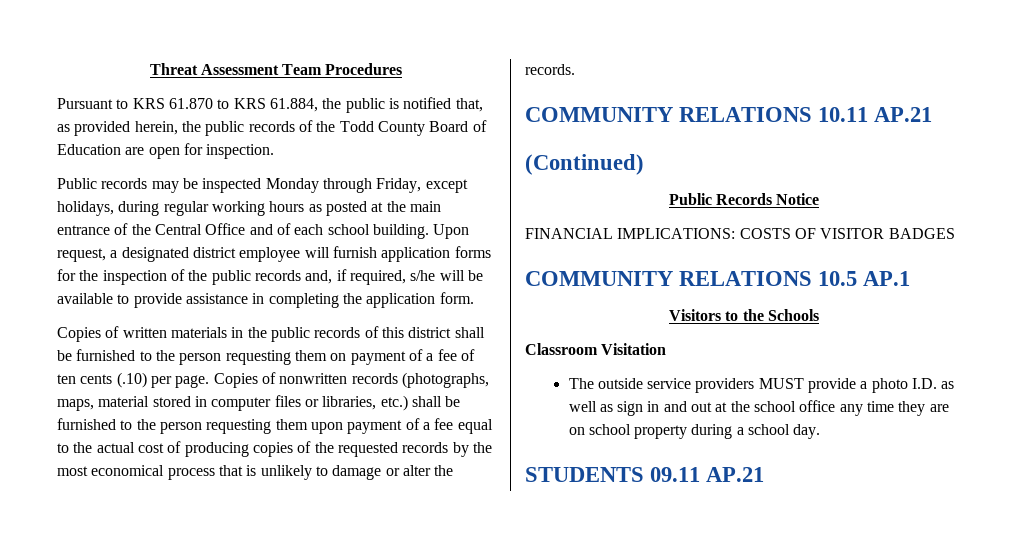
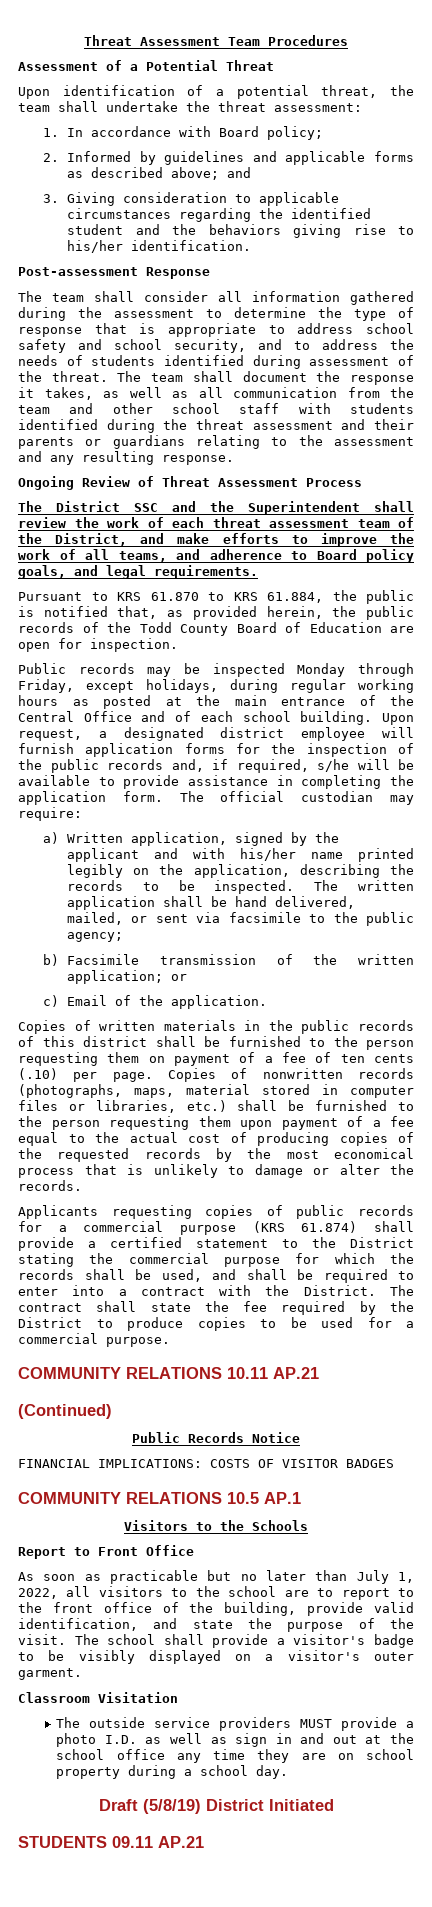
(403, 69) none -> [18,60,274,71] [18,85,414,99] [18,101,362,112] [42,126,323,140] [42,151,414,165] [66,167,251,180] [42,192,339,206] [66,208,371,222] [66,224,414,238] [66,240,251,253] [18,267,210,279] [18,291,414,305] [18,307,414,321] [18,323,414,337] [18,339,414,353] [18,355,414,369] [18,371,414,385] [18,387,414,400] [18,403,414,414] [18,419,414,433] [18,435,414,449] [18,451,234,465] [18,476,362,490] [18,501,414,515] [18,517,414,528] [18,533,415,547] [18,549,414,563] [18,565,258,579] // Assessment of a Potential Threat // Upon identification of a potential threat, the team shall undertake the threat assessment: // 1. In accordance with Board policy; // 2. Informed by guidelines and applicable forms as described above; and // 3. Giving consideration to applicable circumstances regarding the identified student and the behaviors giving rise to his/her identification. // Post-assessment Response // The team shall consider all information gathered during the assessment to determine the type of response that is appropriate to address school safety and school security, and to address the needs of students identified during assessment of the threat. The team shall document the response it takes, as well as all communication from the team and other school staff with students identified during the threat assessment and their parents or guardians relating to the assessment and any resulting response. // Ongoing Review of Threat Assessment Process // The District SSC and the Superintendent shall review the work of each threat assessment team of the District, and make efforts to improve the work of all teams, and adherence to Board policy goals, and legal requirements.
(474, 298) none -> [179,791,415,805] [18,807,82,821] [42,832,339,846] [66,848,414,862] [66,864,414,878] [66,880,414,894] [66,896,355,910] [66,912,414,926] [66,932,123,942] [42,954,414,966] [66,970,187,984] [42,995,267,1009] The official custodian may require: // a) Written application, signed by the applicant and with his/her name printed legibly on the application, describing the records to be inspected. The written application shall be hand delivered, mailed, or sent via facsimile to the public agency; // b) Facsimile transmission of the written application; or // c) Email of the application.
(575, 69) none -> [18,1205,414,1219] [18,1221,414,1235] [18,1237,414,1251] [18,1253,414,1267] [18,1269,414,1283] [18,1285,414,1296] [18,1301,414,1315] [18,1317,414,1331] [18,1333,170,1347] // Applicants requesting copies of public records for a commercial purpose (KRS 61.874) shall provide a certified statement to the District stating the commercial purpose for which the records shall be used, and shall be required to enter into a contract with the District. The contract shall state the fee required by the District to produce copies to be used for a commercial purpose.
(819, 315) none -> [18,1545,194,1559] [18,1570,414,1584] [18,1586,415,1600] [18,1602,414,1616] [18,1618,414,1632] [18,1634,414,1648] [18,1650,414,1664] [18,1668,82,1680] // Report to Front Office // As soon as practicable but no later than July 1, 2022, all visitors to the school are to report to the front office of the building, provide valid identification, and state the purpose of the visit. The school shall provide a visitor's badge to be visibly displayed on a visitor's outer garment.
(821, 431) none -> [98,1799,334,1814] // Draft (5/8/19) District Initiated

